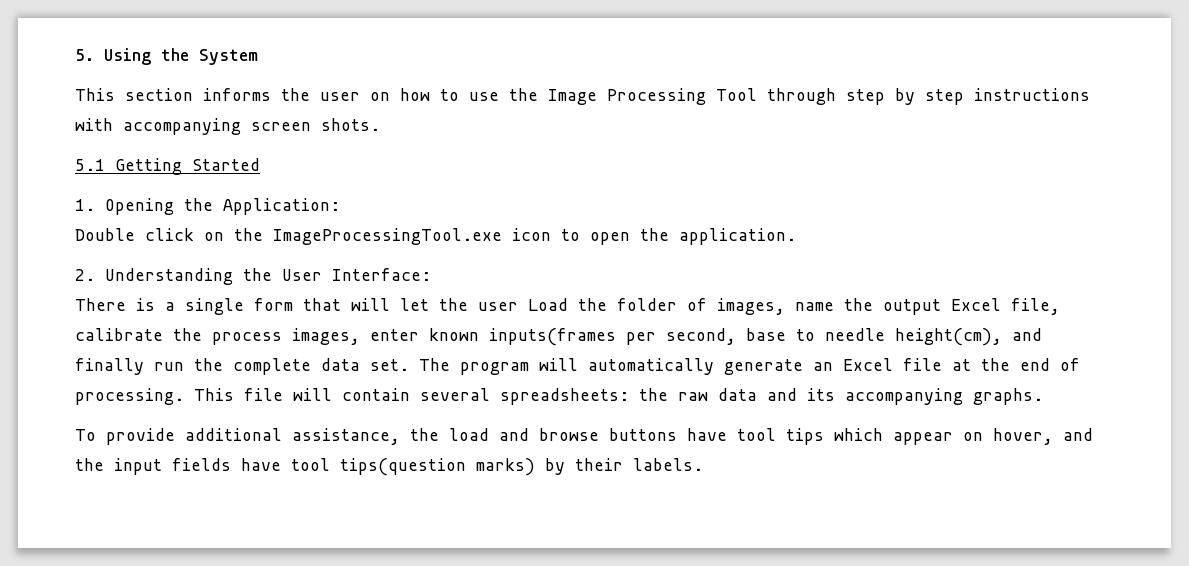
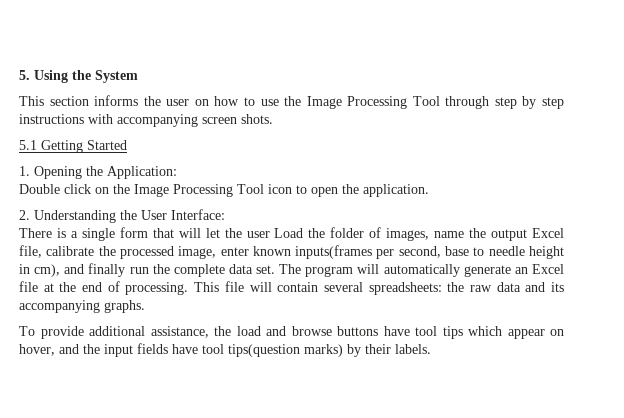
[273,228,502,245] ImageProcessingTool.exe -> [134,184,264,197] Image Processing Tool
[212,328,360,345] process images, -> [119,246,217,259] processed image,
[895,328,1002,346] height(cm), -> [529,246,565,259] [19,264,61,277] height in cm),

